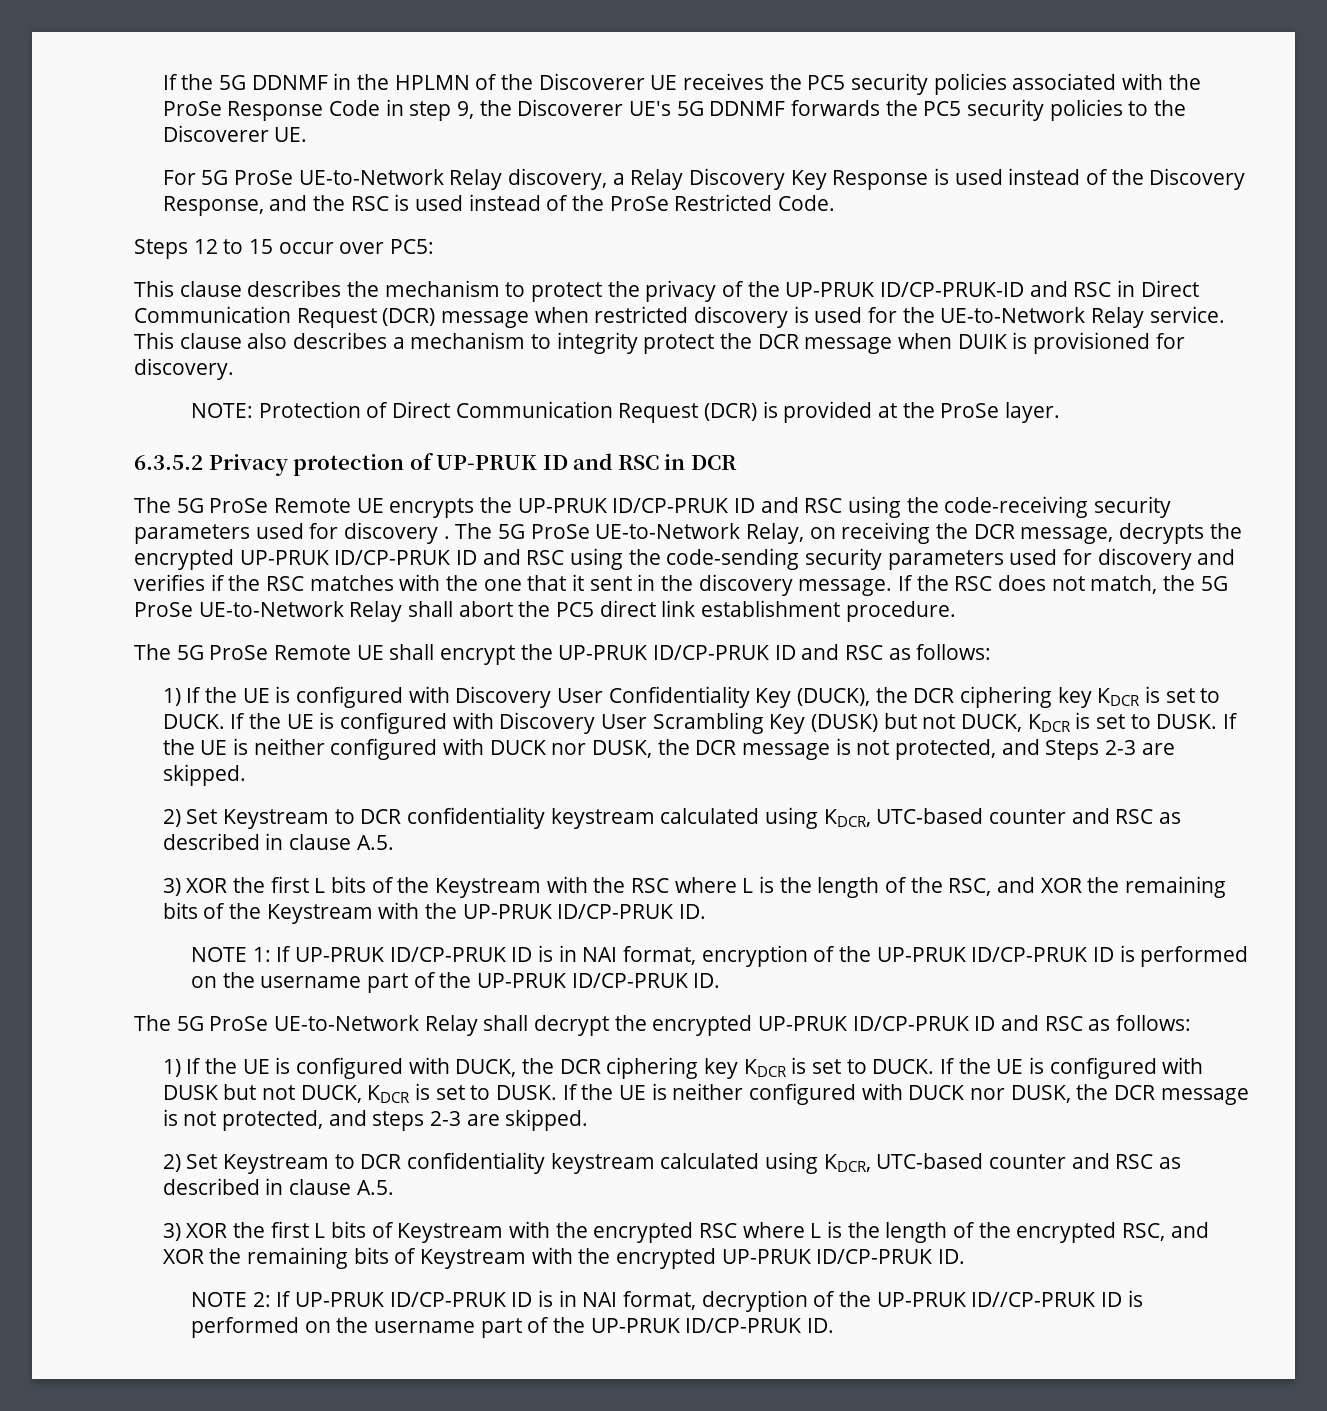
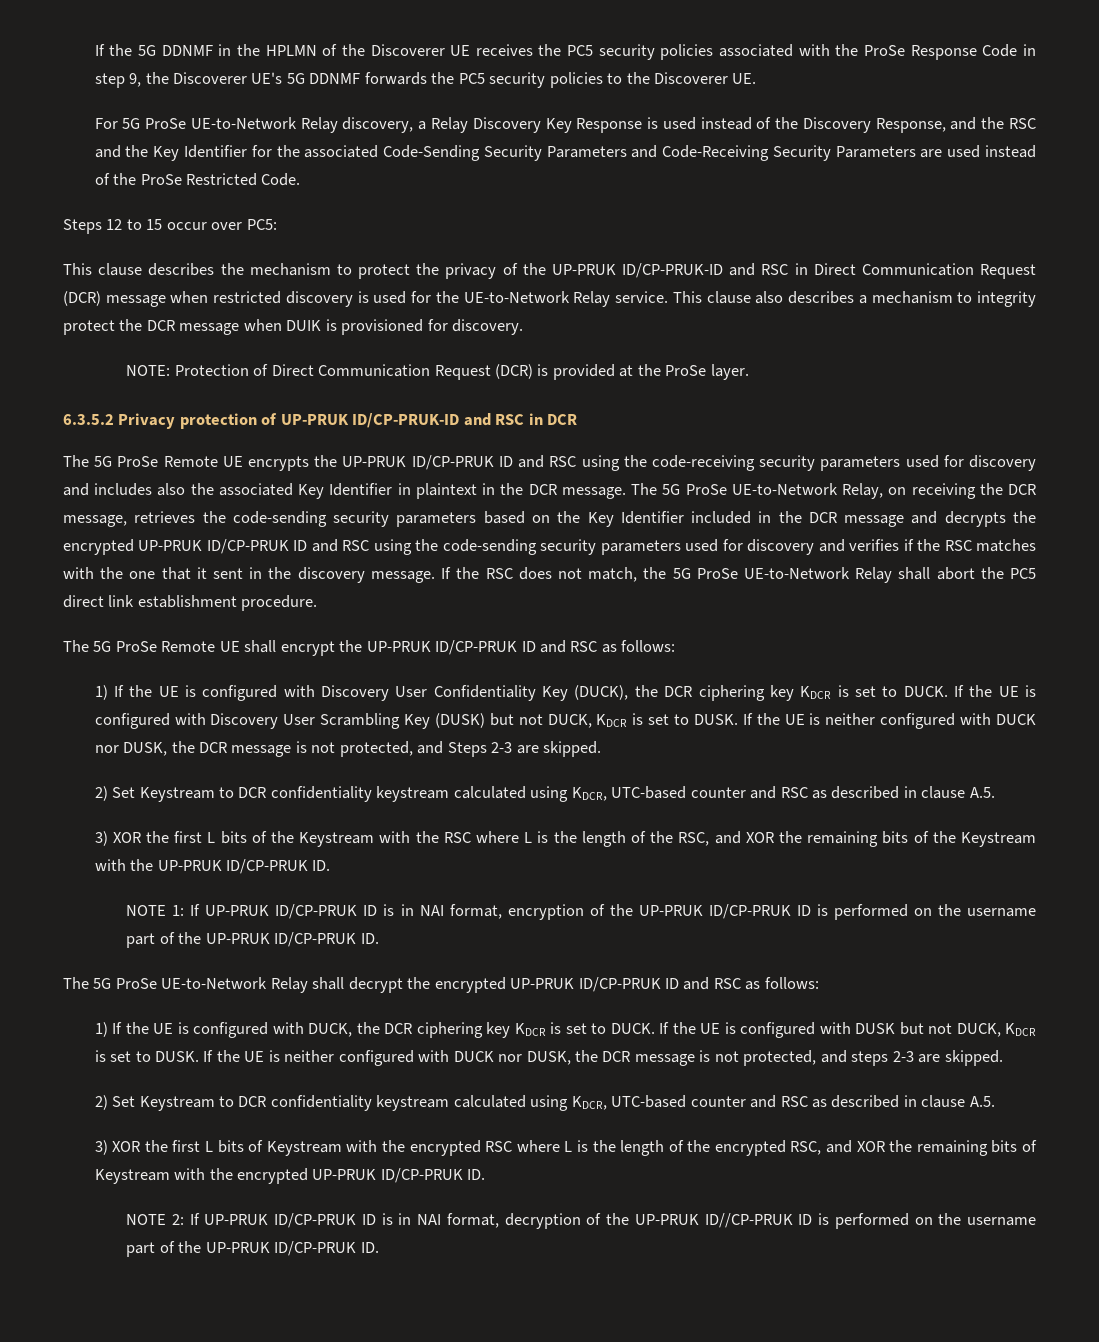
[394,194,410,211] is -> [94,145,943,161] and the Key Identifier for the associated Code-Sending Security Parameters and Code-Receiving Security Parameters are
[542,455,568,470] ID -> [352,413,460,428] ID/CP-PRUK-ID
[443,536,450,539] . -> [63,483,626,499] and includes also the associated Key Identifier in plaintext in the DCR message.
(1114, 535) none -> [134,511,938,527] retrieves the code-sending security parameters based on the Key Identifier included in the DCR message and

